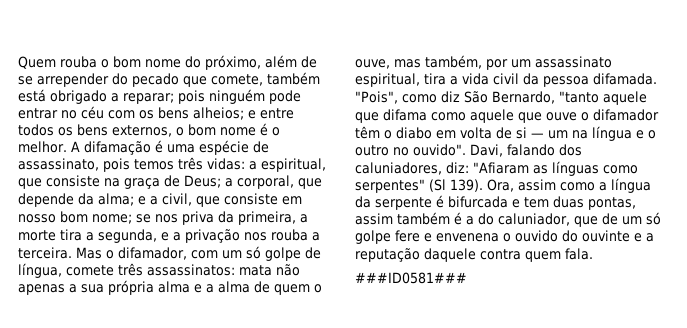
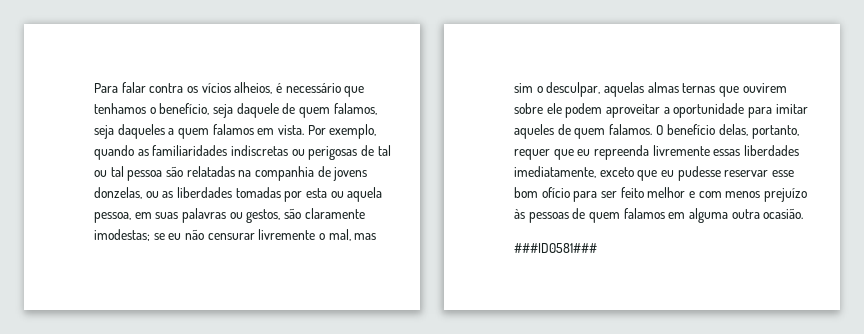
[18,55,317,70] [18,72,320,87] [18,89,301,104] [18,106,294,120] [18,123,280,137] [18,140,269,155] [18,157,326,172] [18,175,322,189] [18,193,302,207] [18,211,308,225] [18,229,320,243] [18,246,321,261] [18,263,300,278] [18,280,322,295] [355,55,612,70] [355,73,657,87] [355,91,647,105] [355,109,659,123] [355,126,656,141] [355,144,582,157] [355,161,638,176] [355,178,651,193] [355,195,636,210] [355,212,661,227] [355,230,654,244] [355,248,593,262] Quem rouba o bom nome do próximo, além de se arrepender do pecado que comete, também está obrigado a reparar; pois ninguém pode entrar no céu com os bens alheios; e entre todos os bens externos, o bom nome é o melhor. A difamação é uma espécie de assassinato, pois temos três vidas: a espiritual, que consiste na graça de Deus; a corporal, que depende da alma; e a civil, que consiste em nosso bom nome; se nos priva da primeira, a morte tira a segunda, e a privação nos rouba a terceira. Mas o difamador, com um só golpe de língua, comete três assassinatos: mata não apenas a sua própria alma e a alma de quem o ouve, mas também, por um assassinato espiritual, tira a vida civil da pessoa difamada. "Pois", como diz São Bernardo, "tanto aquele que difama como aquele que ouve o difamador têm o diabo em volta de si — um na língua e o outro no ouvido". Davi, falando dos caluniadores, diz: "Afiaram as línguas como serpentes" (Sl 139). Ora, assim como a língua da serpente é bifurcada e tem duas pontas, assim também é a do caluniador, que de um só golpe fere e envenena o ouvido do ouvinte e a reputação daquele contra quem fala. -> [94,82,365,97] [94,103,377,118] [94,124,377,139] [94,145,391,160] [94,166,368,181] [94,187,383,202] [94,208,365,223] [94,229,377,241] [514,82,787,97] [514,103,808,118] [514,124,799,139] [514,145,799,160] [514,166,794,181] [514,187,807,202] [514,208,804,223] Para falar contra os vícios alheios, é necessário que tenhamos o benefício, seja daquele de quem falamos, seja daqueles a quem falamos em vista. Por exemplo, quando as familiaridades indiscretas ou perigosas de tal ou tal pessoa são relatadas na companhia de jovens donzelas, ou as liberdades tomadas por esta ou aquela pessoa, em suas palavras ou gestos, são claramente imodestas; se eu não censurar livremente o mal, mas sim o desculpar, aquelas almas ternas que ouvirem sobre ele podem aproveitar a oportunidade para imitar aqueles de quem falamos. O benefício delas, portanto, requer que eu repreenda livremente essas liberdades imediatamente, exceto que eu pudesse reservar esse bom ofício para ser feito melhor e com menos prejuízo às pessoas de quem falamos em alguma outra ocasião.

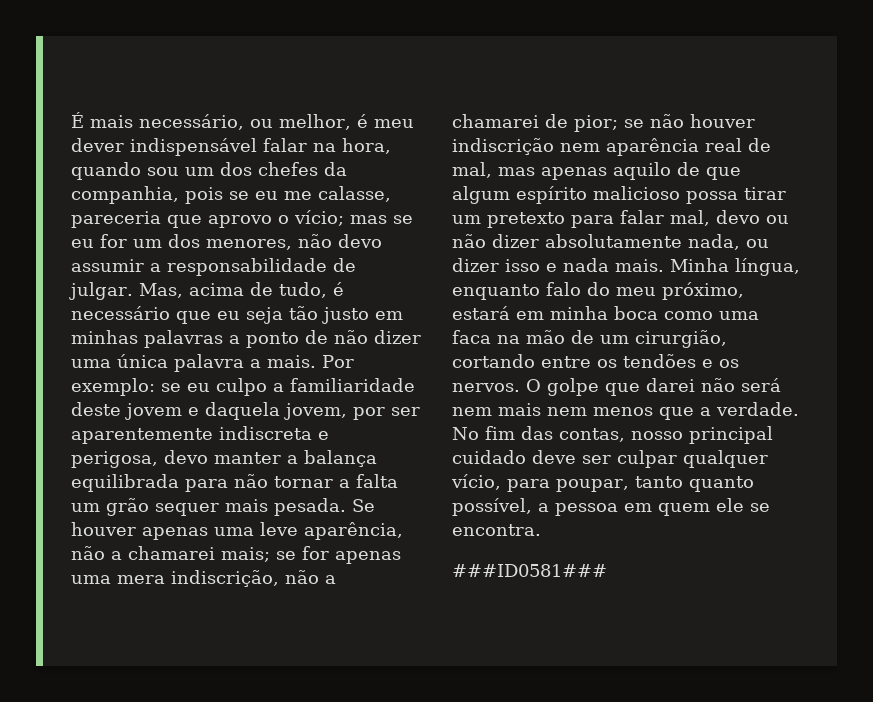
[94,82,365,97] [94,103,377,118] [94,124,377,139] [94,145,391,160] [94,166,368,181] [94,187,383,202] [94,208,365,223] [94,229,377,241] [514,82,787,97] [514,103,808,118] [514,124,799,139] [514,145,799,160] [514,166,794,181] [514,187,807,202] [514,208,804,223] Para falar contra os vícios alheios, é necessário que tenhamos o benefício, seja daquele de quem falamos, seja daqueles a quem falamos em vista. Por exemplo, quando as familiaridades indiscretas ou perigosas de tal ou tal pessoa são relatadas na companhia de jovens donzelas, ou as liberdades tomadas por esta ou aquela pessoa, em suas palavras ou gestos, são claramente imodestas; se eu não censurar livremente o mal, mas sim o desculpar, aquelas almas ternas que ouvirem sobre ele podem aproveitar a oportunidade para imitar aqueles de quem falamos. O benefício delas, portanto, requer que eu repreenda livremente essas liberdades imediatamente, exceto que eu pudesse reservar esse bom ofício para ser feito melhor e com menos prejuízo às pessoas de quem falamos em alguma outra ocasião. -> [71,112,414,130] [71,138,391,156] [71,162,347,180] [71,186,391,204] [71,210,413,228] [71,234,382,250] [71,258,356,276] [69,282,344,300] [71,306,403,324] [71,330,421,348] [71,354,354,372] [71,378,415,396] [71,402,420,420] [71,426,329,444] [71,450,377,468] [71,474,398,492] [71,498,375,516] [71,522,403,540] [71,546,401,564] [71,570,336,587] [452,114,755,132] [452,138,771,156] [452,162,741,180] [452,186,786,204] [452,210,789,228] [452,234,769,250] [452,258,800,276] [452,282,744,300] [452,306,759,320] [452,330,727,348] [452,354,739,368] [452,378,781,396] [452,402,799,420] [452,426,773,444] [452,450,768,468] [451,474,754,492] [452,498,770,516] [452,524,541,536] É mais necessário, ou melhor, é meu dever indispensável falar na hora, quando sou um dos chefes da companhia, pois se eu me calasse, pareceria que aprovo o vício; mas se eu for um dos menores, não devo assumir a responsabilidade de julgar. Mas, acima de tudo, é necessário que eu seja tão justo em minhas palavras a ponto de não dizer uma única palavra a mais. Por exemplo: se eu culpo a familiaridade deste jovem e daquela jovem, por ser aparentemente indiscreta e perigosa, devo manter a balança equilibrada para não tornar a falta um grão sequer mais pesada. Se houver apenas uma leve aparência, não a chamarei mais; se for apenas uma mera indiscrição, não a chamarei de pior; se não houver indiscrição nem aparência real de mal, mas apenas aquilo de que algum espírito malicioso possa tirar um pretexto para falar mal, devo ou não dizer absolutamente nada, ou dizer isso e nada mais. Minha língua, enquanto falo do meu próximo, estará em minha boca como uma faca na mão de um cirurgião, cortando entre os tendões e os nervos. O golpe que darei não será nem mais nem menos que a verdade. No fim das contas, nosso principal cuidado deve ser culpar qualquer vício, para poupar, tanto quanto possível, a pessoa em quem ele se encontra.

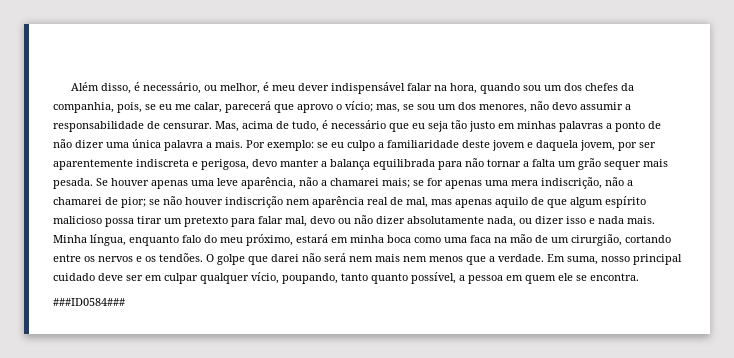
[71,112,133,128] É mais -> [71,82,141,94] Além disso, é
[185,187,223,204] pois -> [117,102,142,113] pois,
[318,186,391,202] [71,211,161,228] calasse, pareceria -> [194,101,271,113] calar, parecerá
[350,215,413,224] [71,234,127,248] mas se eu for -> [376,104,435,113] mas, se sou
[69,282,133,300] julgar. -> [163,123,212,129] censurar.
[623,354,696,368] tendões -> [98,256,133,262] nervos
[452,383,520,392] nervos. -> [159,253,203,262] tendões.
[452,426,625,442] No fim das contas, -> [547,254,598,265] Em suma,
(611, 459) none -> [145,275,162,281] em
[507,479,629,492] para poupar, -> [282,273,338,284] poupando,
[452,564,607,577] ###ID0581### -> [53,298,125,306] ###ID0584###

